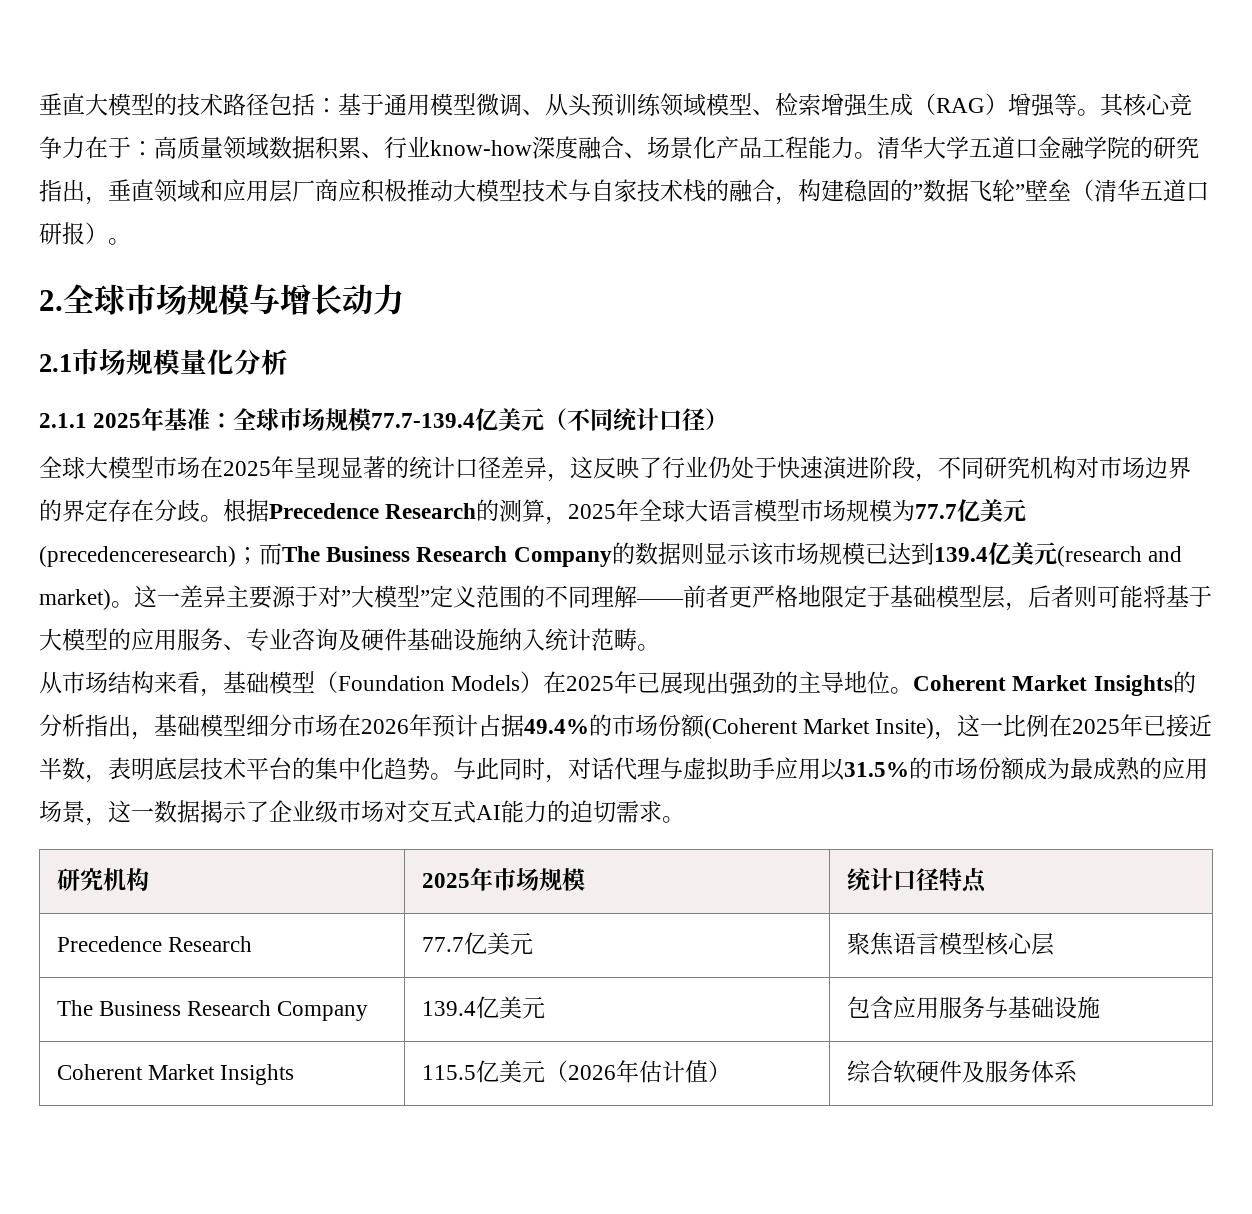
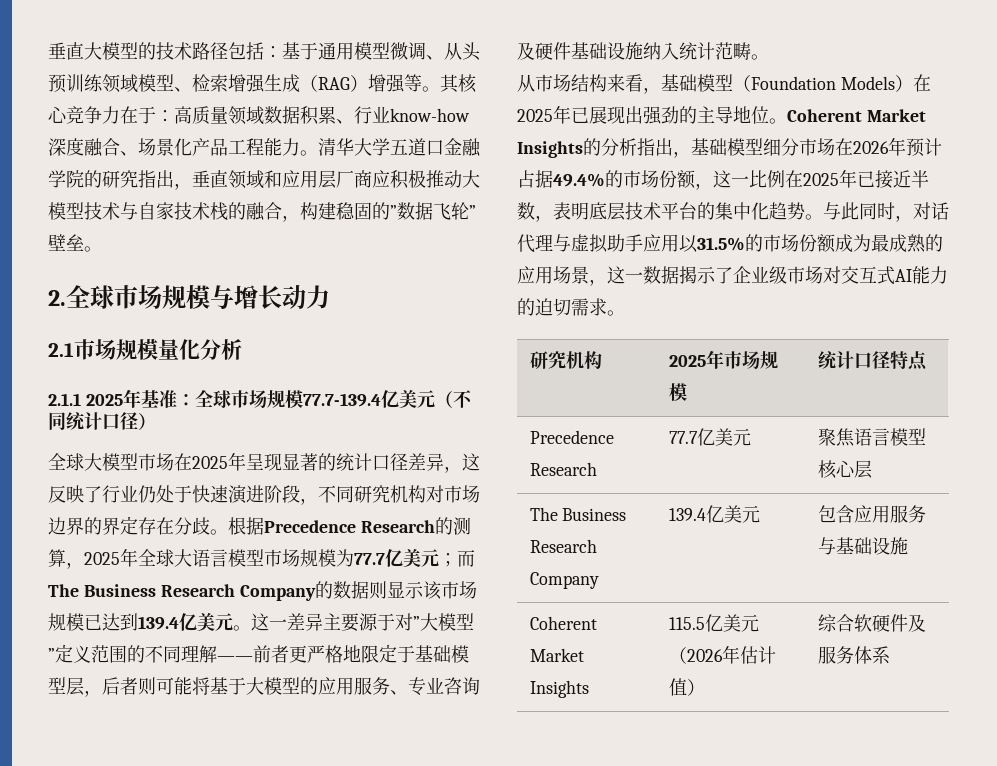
[1071,179,1209,202] [39,222,108,245] （清华五道口研报） -> (84, 242) none
[39,546,236,567] (precedenceresearch) -> (439, 558) none
[1056,546,1182,567] [39,589,111,610] (research and market) -> (233, 622) none
[704,718,935,739] (Coherent Market Insite) -> (696, 179) none

